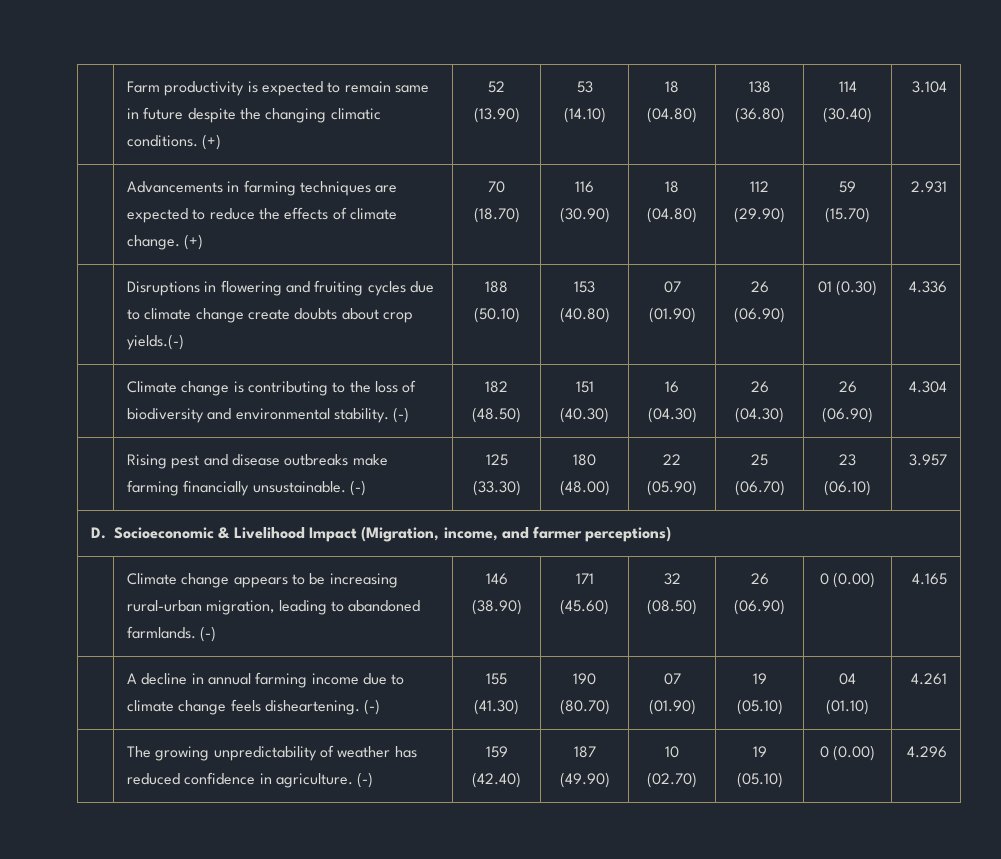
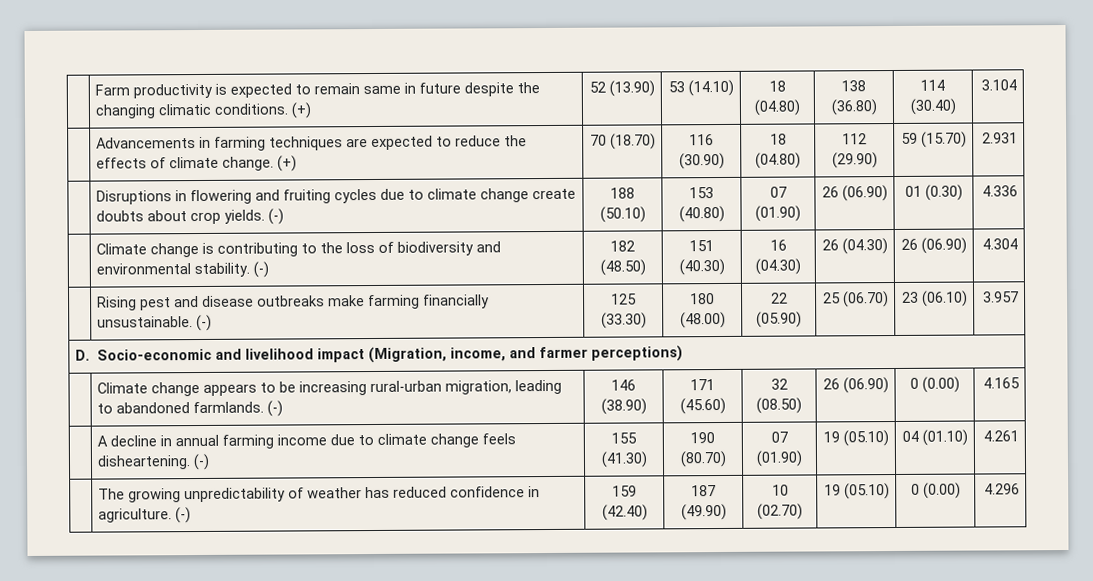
[126,334,184,350] yields.(-) -> [224,208,285,225] yields. (-)
[113,527,357,542] Socioeconomic & Livelihood Impact -> [96,348,365,363] Socio-economic and livelihood impact

